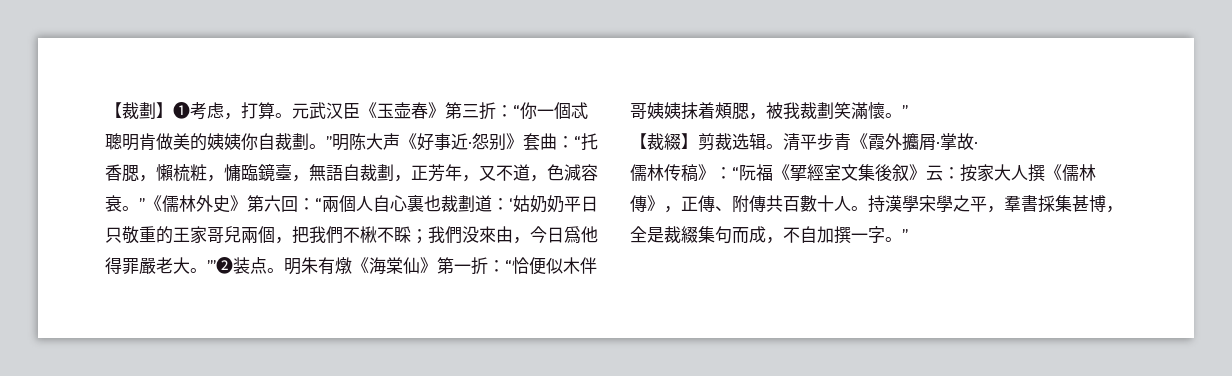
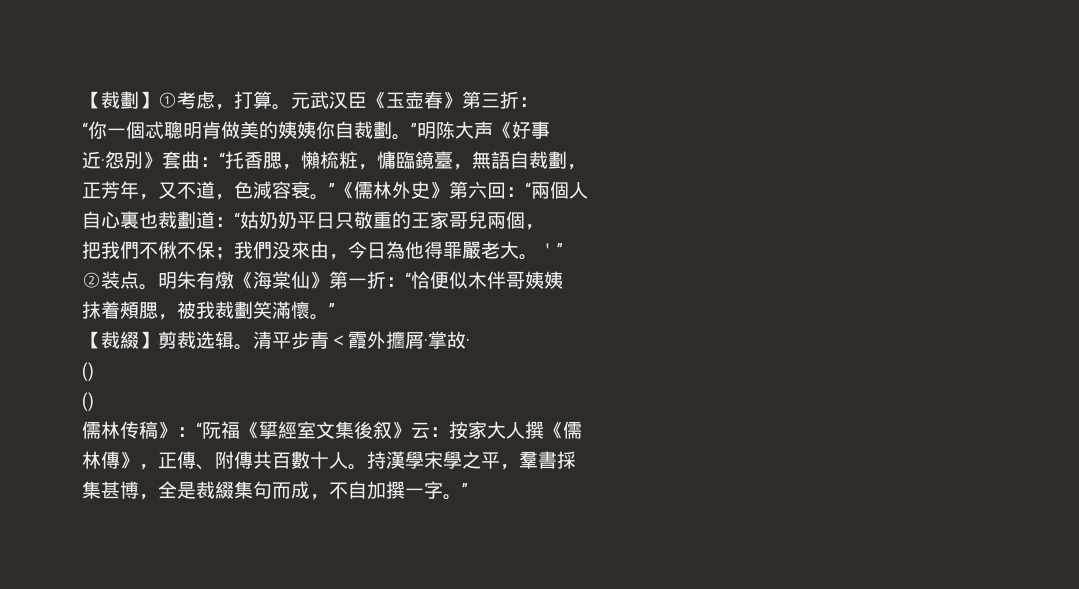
[173,102,190,119] ❶ -> [158,92,177,108] ①
(513, 111) none -> (538, 102) //
(451, 141) none -> (550, 130) //
[489,133,506,151] 别 -> [124,151,143,169] 別
(411, 178) none -> (586, 167) //
(373, 203) none -> (588, 190) //
[509,198,513,210] ‘ -> [234,212,240,227] “
(292, 240) none -> (544, 227) //
[360,226,411,243] 楸不睬 -> [158,241,215,259] 偢不保
[564,226,581,243] 爲 -> [386,241,405,259] 為
[207,257,233,274] ’”❷ -> [538,243,563,257] [82,272,101,288] ＇” // ②
(681, 110) none -> (563, 280) //
[851,133,868,149] 《 -> [329,335,348,347] ＜
(978, 145) none -> [82,362,94,382] [82,392,94,412] // () // ()
(1079, 172) none -> (582, 430) //
(1055, 204) none -> (576, 460) //

